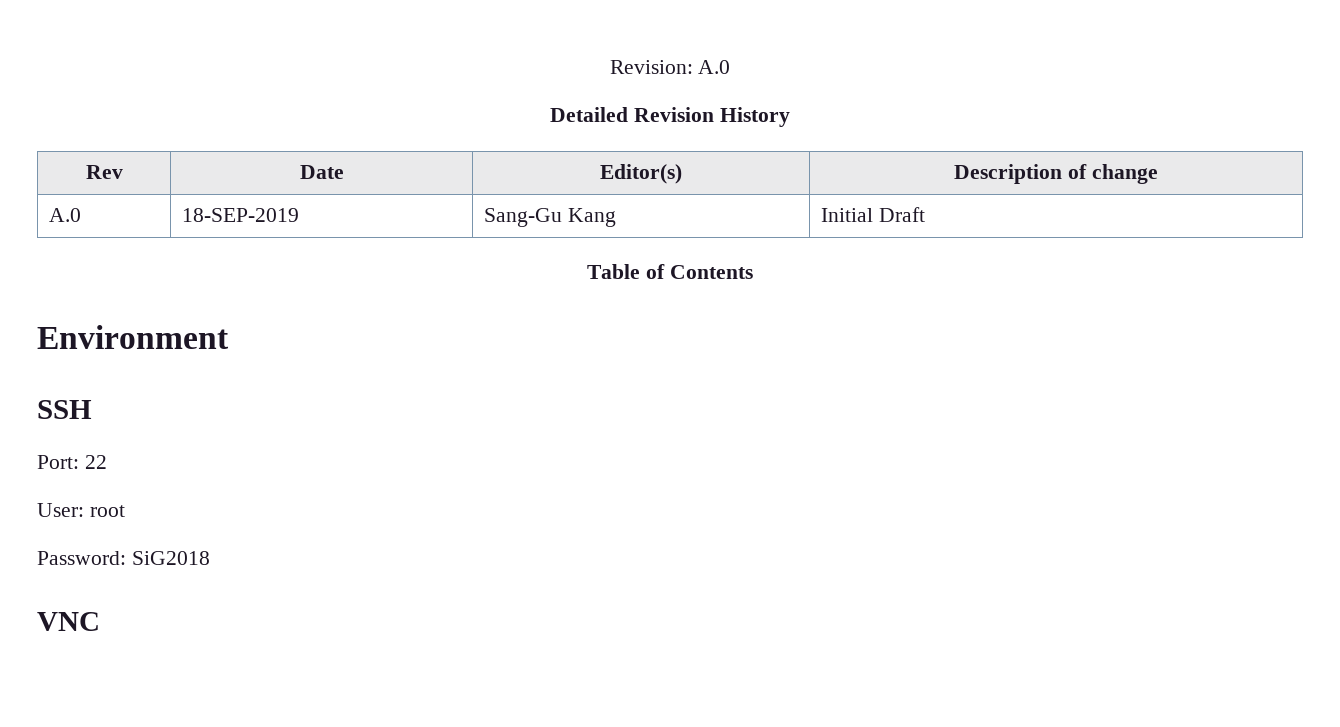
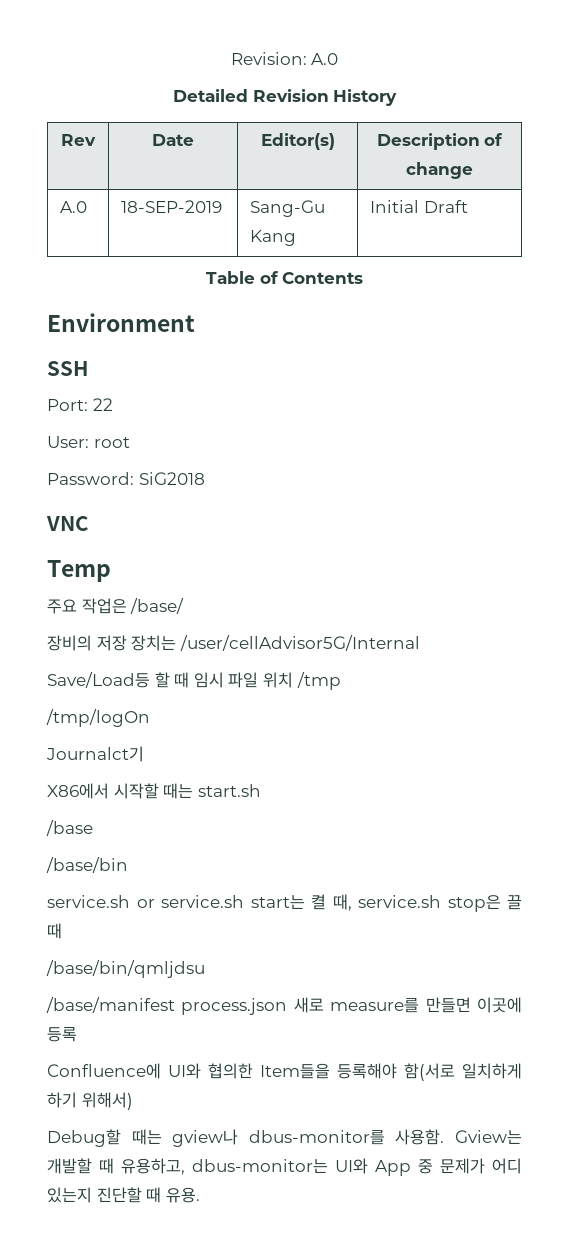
(100, 621) none -> [47,560,111,582] [47,598,185,614] [47,635,420,651] [47,672,341,690] [46,709,150,727] [46,746,144,762] [47,783,261,799] [46,820,93,836] [46,857,128,873] [47,894,522,912] [47,923,62,939] [46,960,205,978] [46,997,522,1015] [47,1026,77,1042] [47,1063,522,1081] [47,1092,133,1110] [47,1129,522,1147] [47,1158,522,1176] [47,1187,200,1203] // Temp // 주요 작업은 /base/ // 장비의 저장 장치는 /user/cellAdvisor5G/Internal // Save/Load등 할 때 임시 파일 위치 /tmp // /tmp/logOn // Journalct기 // X86에서 시작할 때는 start.sh // /base // /base/bin // service.sh or service.sh start는 켤 때, service.sh stop은 끌 때 // /base/bin/qmljdsu // /base/manifest process.json 새로 measure를 만들면 이곳에 등록 // Confluence에 UI와 협의한 Item들을 등록해야 함(서로 일치하게 하기 위해서) // Debug할 때는 gview나 dbus-monitor를 사용함. Gview는 개발할 때 유용하고, dbus-monitor는 UI와 App 중 문제가 어디 있는지 진단할 때 유용.

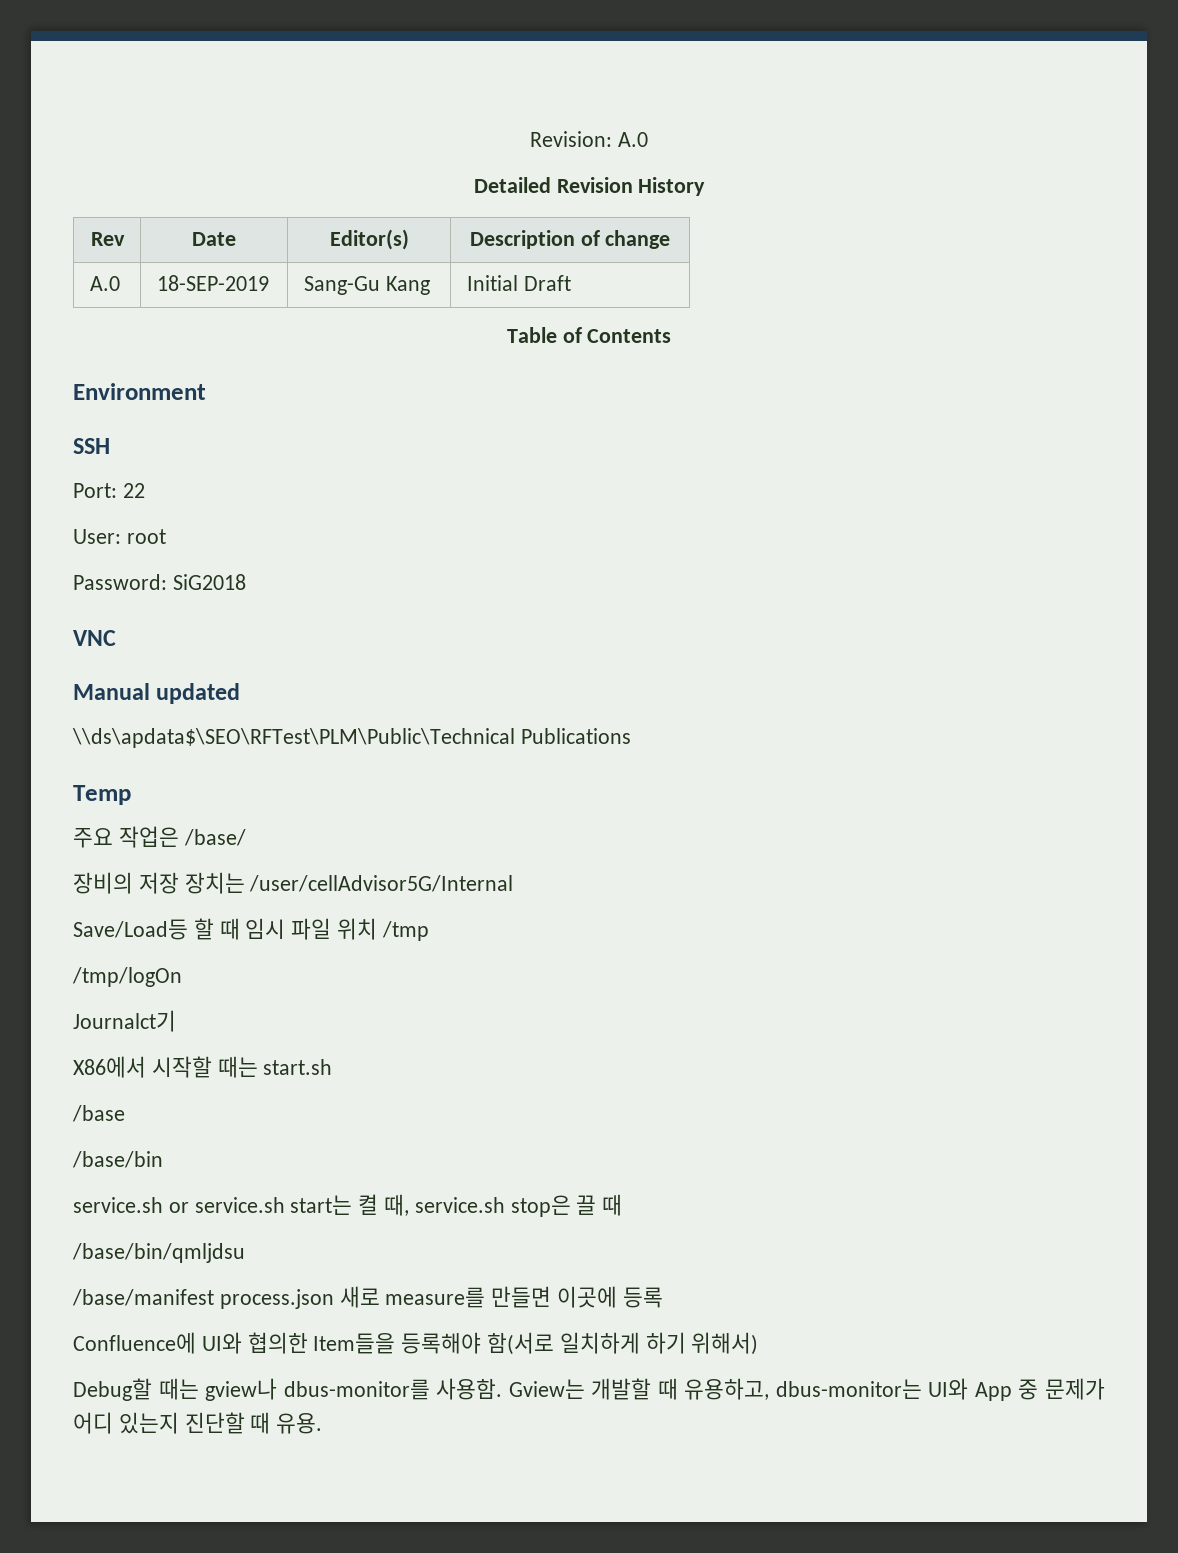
(88, 523) none -> [73,683,241,704] [72,728,631,748] // Manual updated // \\ds\apdata$\SEO\RFTest\PLM\Public\Technical Publications

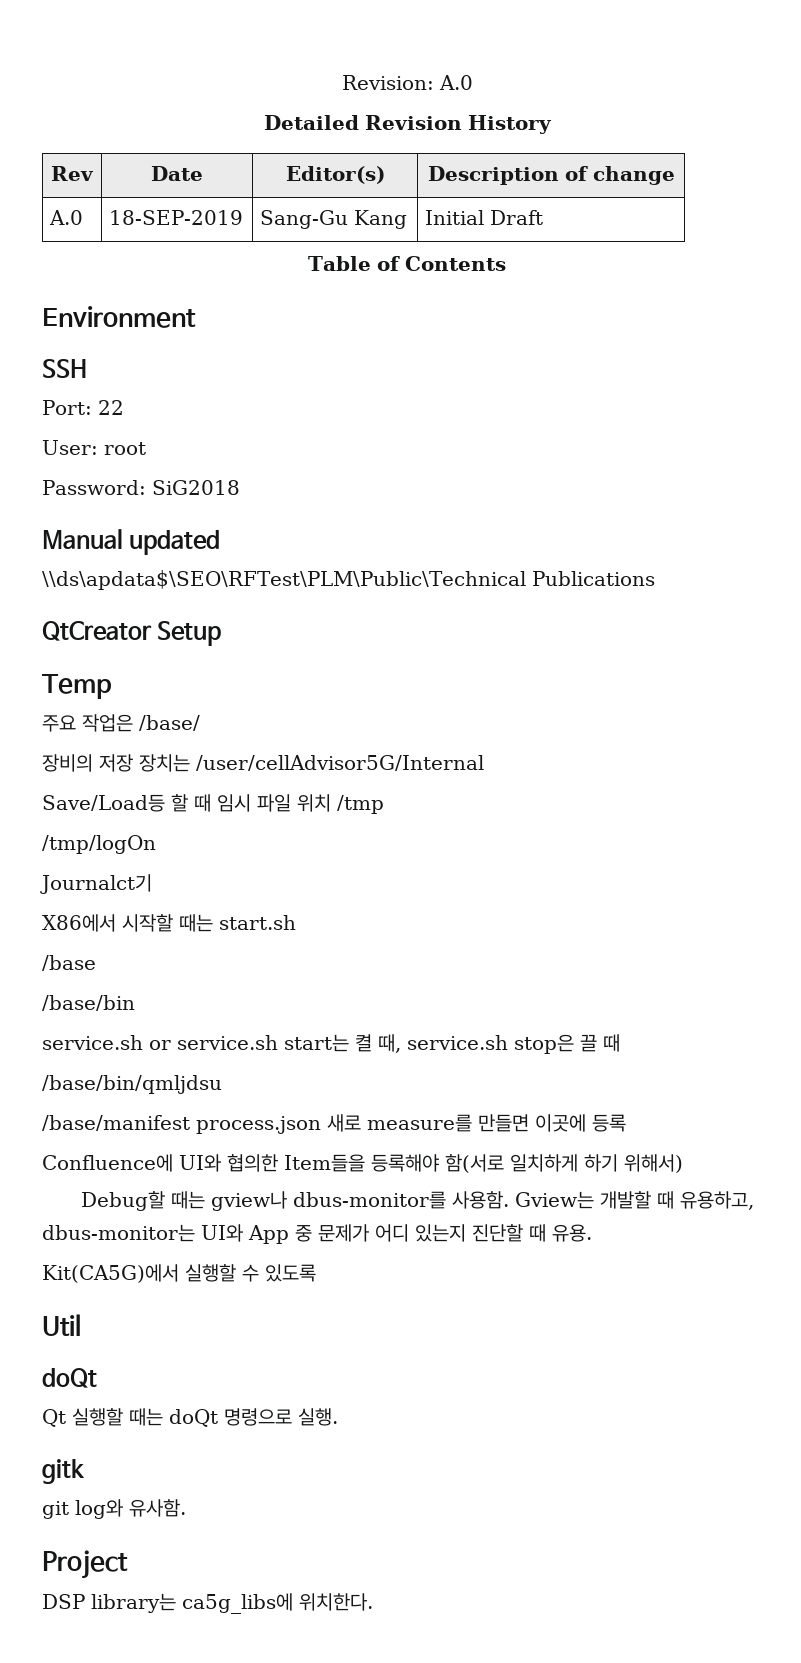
[73,630,116,646] // VNC -> (240, 487) none
(631, 736) none -> [42,621,222,646] // QtCreator Setup
(323, 1423) none -> [42,1264,316,1283] [42,1314,81,1336] [42,1368,97,1388] [42,1408,338,1427] [42,1459,85,1484] [42,1499,186,1519] [42,1550,128,1579] [42,1593,373,1614] // Kit(CA5G)에서 실행할 수 있도록 // Util // doQt // Qt 실행할 때는 doQt 명령으로 실행. // gitk // git log와 유사함. // Project // DSP library는 ca5g_libs에 위치한다.

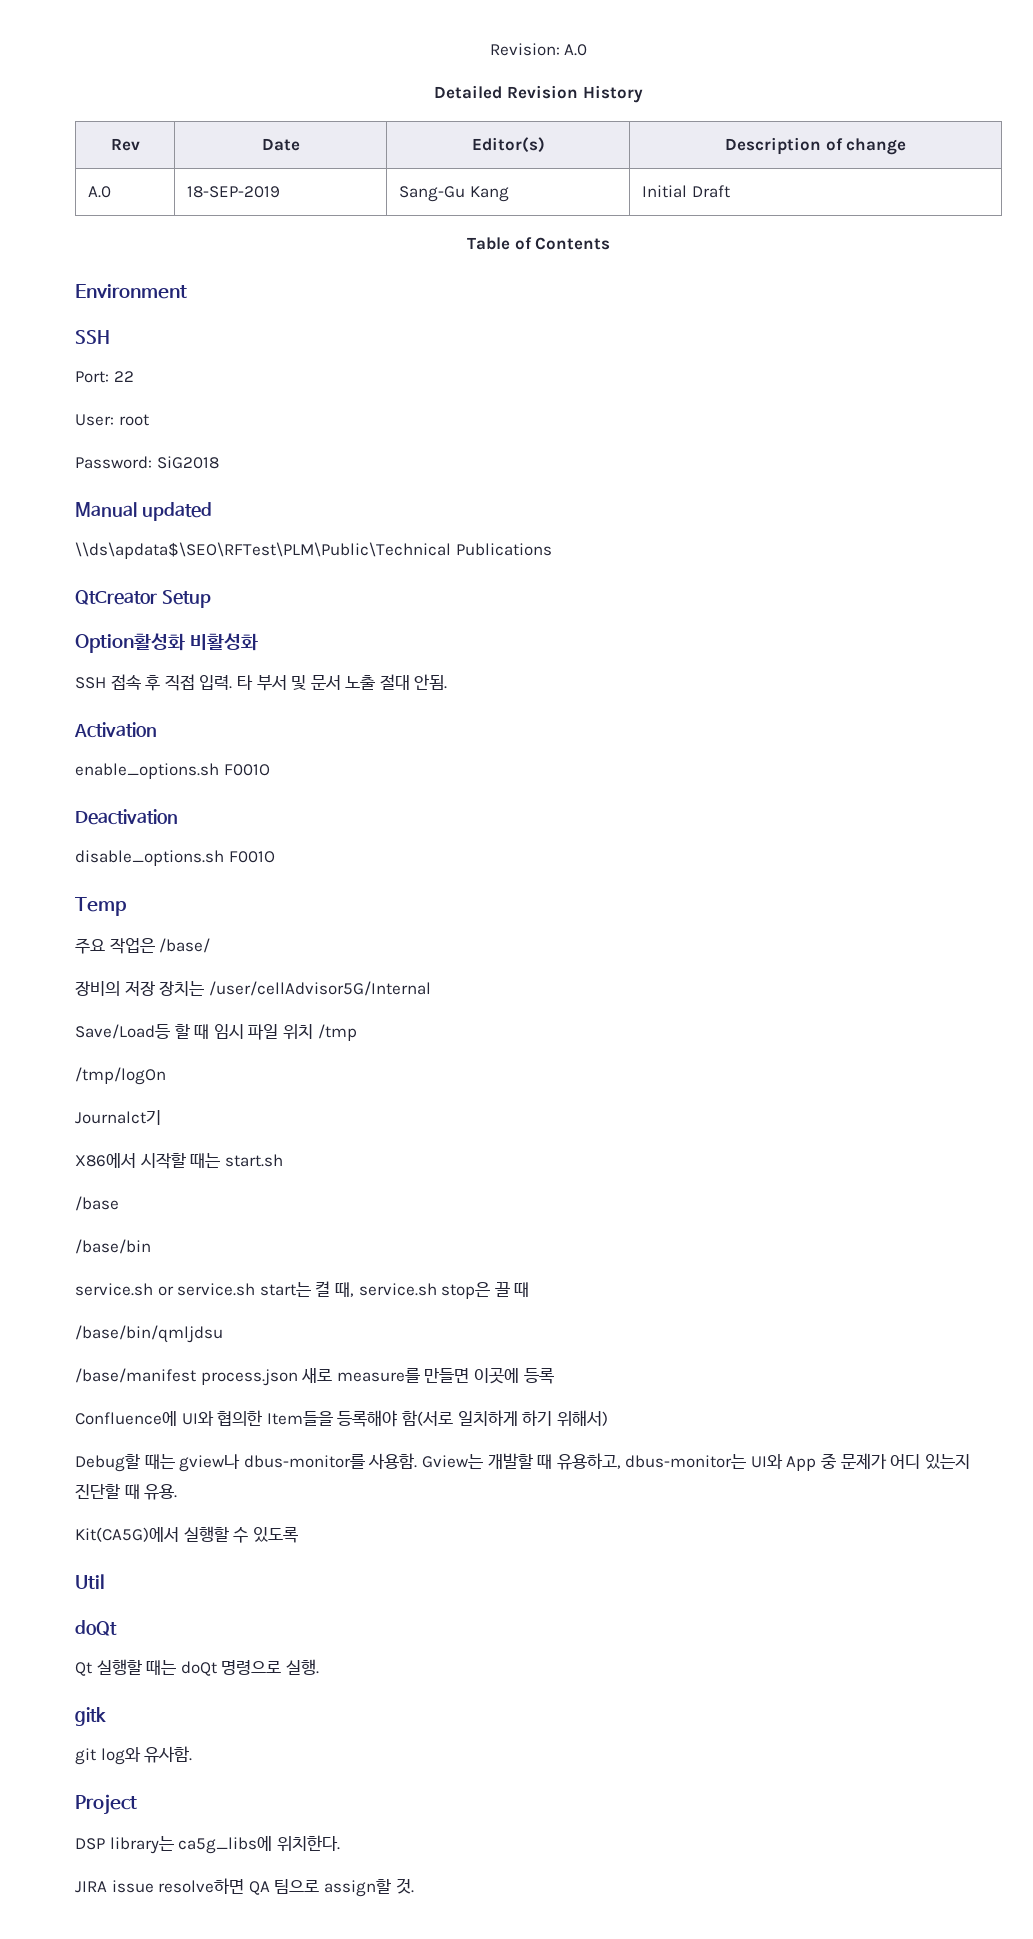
(222, 633) none -> [75,633,258,653] [75,674,448,691] [74,722,157,738] [75,763,270,779] [75,809,178,825] [75,850,275,866] // Option활성화 비활성화 // SSH 접속 후 직접 입력. 타 부서 및 문서 노출 절대 안됨. // Activation // enable_options.sh F001O // Deactivation // disable_options.sh F001O
(373, 1602) none -> [75,1878,414,1897] // JIRA issue resolve하면 QA 팀으로 assign할 것.

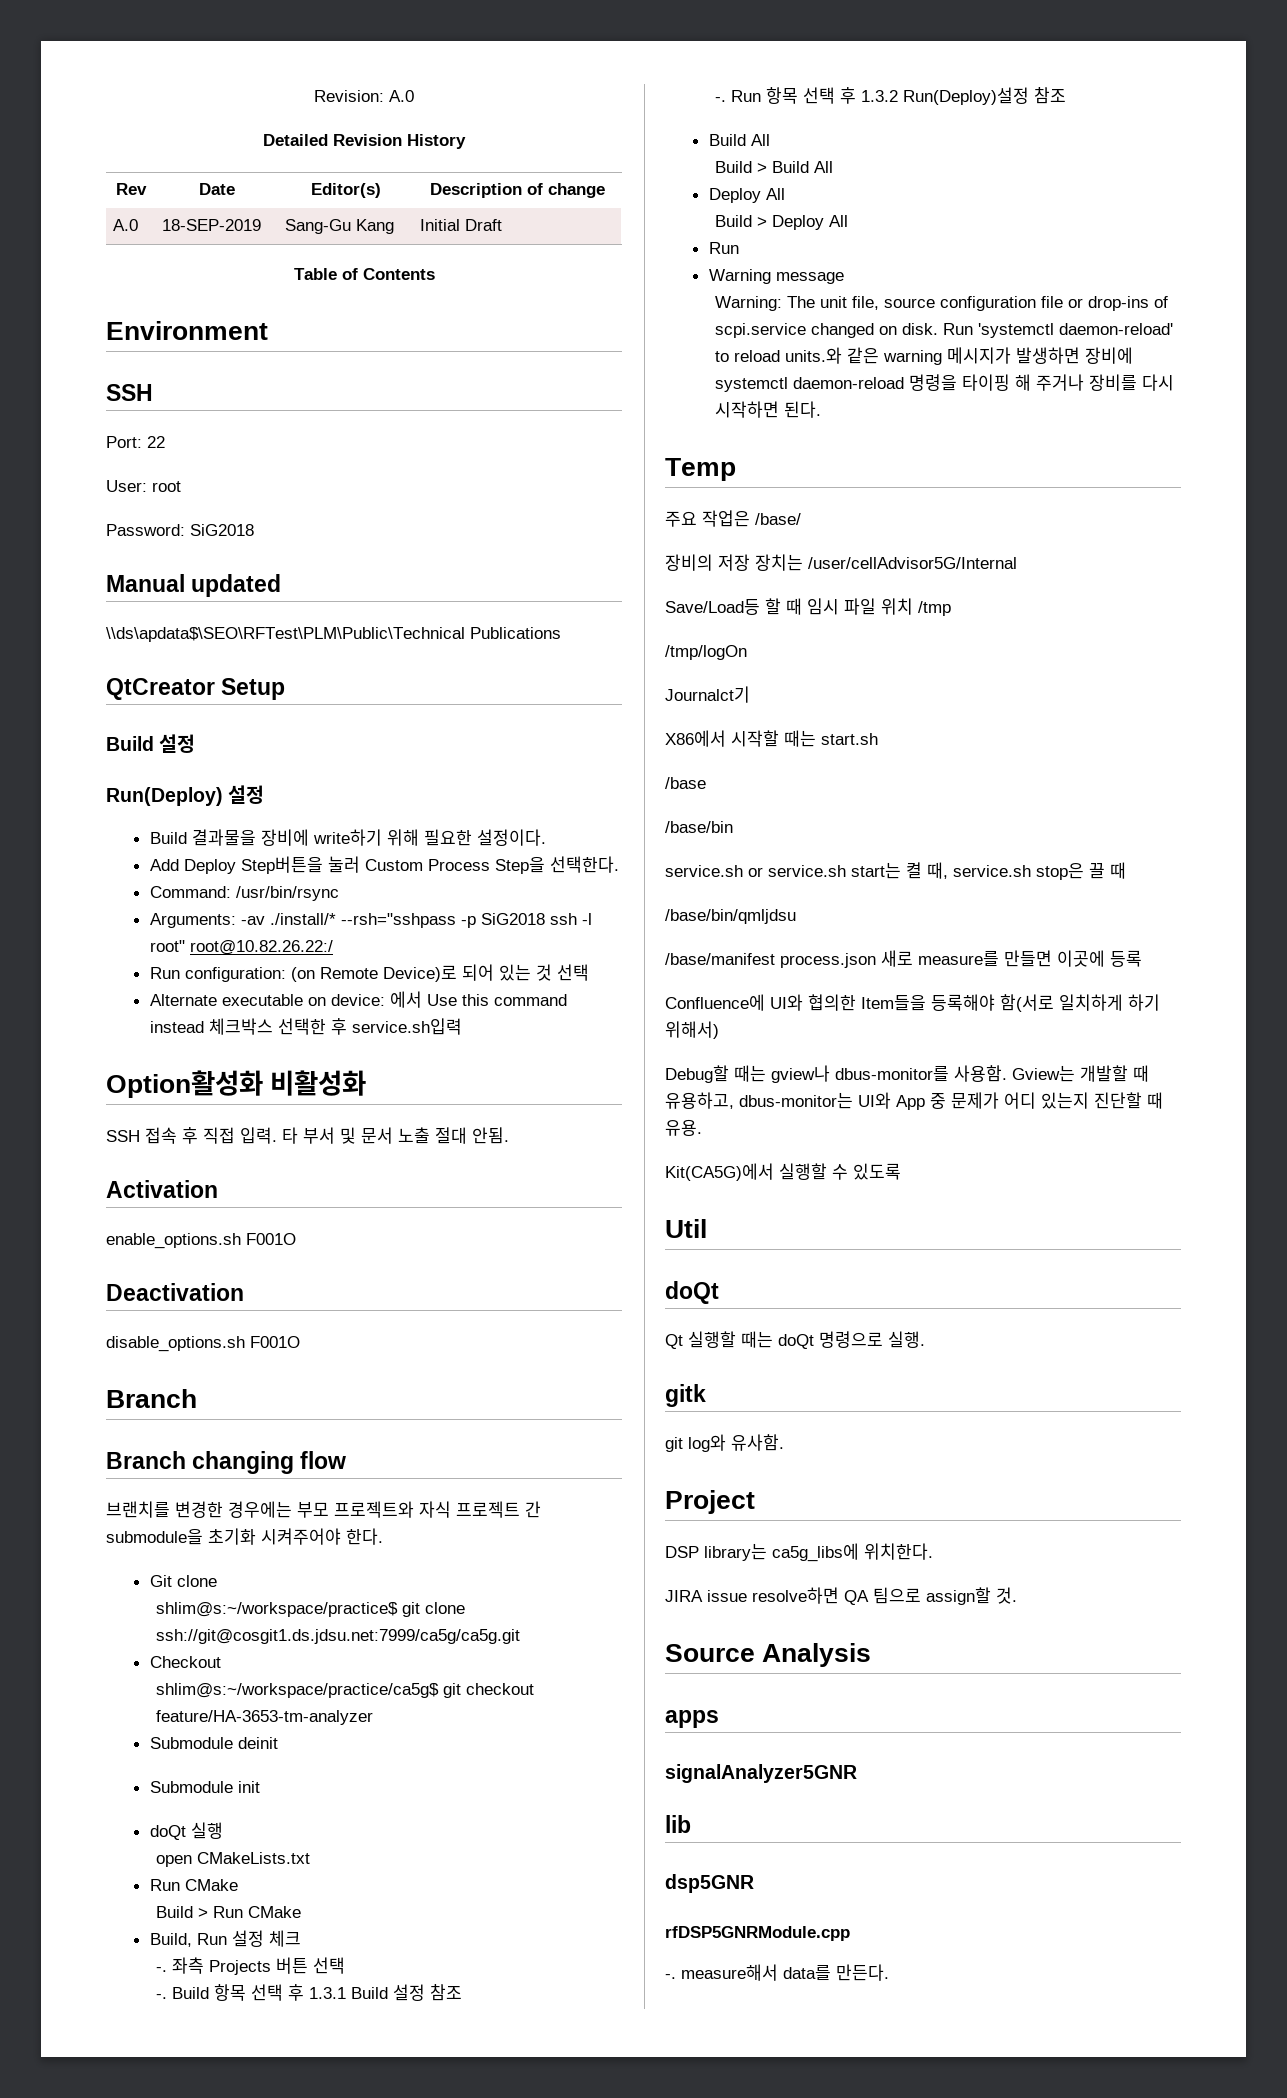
(211, 599) none -> [106,734,196,753] [106,785,265,806] [149,829,546,846] [149,856,619,874] [149,886,339,901] [149,913,592,928] [149,940,333,955] [149,964,589,982] [149,991,567,1008] [149,1018,462,1035] // Build 설정 // Run(Deploy) 설정 // Build 결과물을 장비에 write하기 위해 필요한 설정이다. // Add Deploy Step버튼을 눌러 Custom Process Step을 선택한다. // Command: /usr/bin/rsync // Arguments: -av ./install/* --rsh="sshpass -p SiG2018 ssh -l root" root@10.82.26.22:/ // Run configuration: (on Remote Device)로 되어 있는 것 선택 // Alternate executable on device: 에서 Use this command instead 체크박스 선택한 후 service.sh입력
(275, 857) none -> [106,1389,197,1408] [106,1451,347,1474] [106,1501,541,1518] [106,1528,383,1545] [149,1575,217,1587] [155,1602,465,1617] [155,1629,520,1644] [149,1656,221,1668] [155,1683,534,1698] [155,1710,373,1725] [149,1737,278,1749] [149,1781,260,1793] [149,1822,223,1840] [155,1852,310,1867] [149,1879,238,1891] [155,1906,301,1918] [149,1930,301,1947] [155,1957,345,1975] [155,1984,462,2001] [714,87,1066,105] [708,134,770,146] [714,161,833,173] [708,188,785,203] [714,215,848,230] [708,242,739,254] [708,269,844,284] [714,296,1168,311] [714,323,1173,338] [714,347,1133,365] [714,374,1174,392] [714,401,821,418] // Branch // Branch changing flow // 브랜치를 변경한 경우에는 부모 프로젝트와 자식 프로젝트 간 submodule을 초기화 시켜주어야 한다. // Git clone // shlim@s:~/workspace/practice$ git clone ssh://git@cosgit1.ds.jdsu.net:7999/ca5g/ca5g.git // Checkout // shlim@s:~/workspace/practice/ca5g$ git checkout feature/HA-3653-tm-analyzer // Submodule deinit // Submodule init // doQt 실행 // open CMakeLists.txt // Run CMake // Build > Run CMake // Build, Run 설정 체크 // -. 좌측 Projects 버튼 선택 // -. Build 항목 선택 후 1.3.1 Build 설정 참조 // -. Run 항목 선택 후 1.3.2 Run(Deploy)설정 참조 // Build All // Build > Build All // Deploy All // Build > Deploy All // Run // Warning message // Warning: The unit file, source configuration file or drop-ins of scpi.service changed on disk. Run 'systemctl daemon-reload' to reload units.와 같은 warning 메시지가 발생하면 장비에 systemctl daemon-reload 명령을 타이핑 해 주거나 장비를 다시 시작하면 된다.
(414, 1886) none -> [665,1643,872,1667] [665,1710,719,1728] [665,1764,857,1783] [665,1815,691,1833] [665,1874,754,1893] [665,1926,850,1941] [665,1964,889,1981] // Source Analysis // apps // signalAnalyzer5GNR // lib // dsp5GNR // rfDSP5GNRModule.cpp // -. measure해서 data를 만든다.

